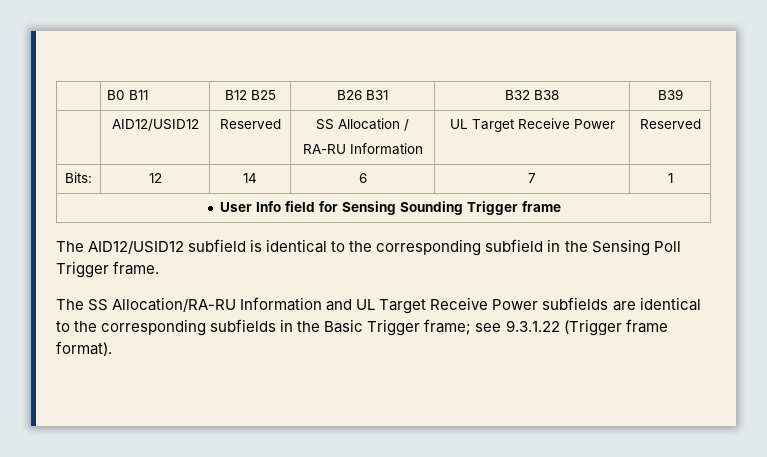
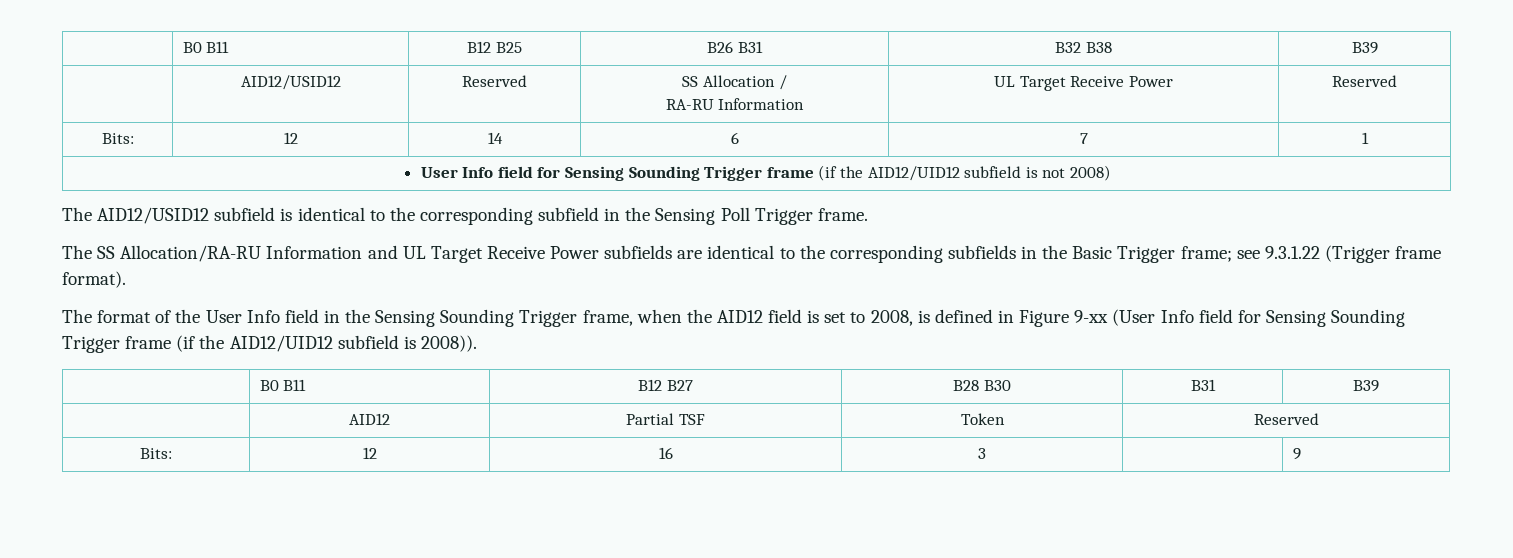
(562, 206) none -> [818,165,1111,181] (if the AID12/UID12 subfield is not 2008)
(112, 348) none -> [62,309,1406,327] [62,335,477,353] [259,379,307,391] [638,379,693,391] [953,380,1011,391] [1190,379,1216,391] [1353,380,1379,392] [349,413,390,425] [626,413,705,425] [960,413,1005,425] [1253,413,1319,425] [140,448,172,459] [362,447,377,459] [658,447,673,459] [978,448,986,459] [1292,448,1301,460] // The format of the User Info field in the Sensing Sounding Trigger frame, when the AID12 field is set to 2008, is defined in Figure 9-xx (User Info field for Sensing Sounding Trigger frame (if the AID12/UID12 subfield is 2008)). // | B0 B11 | B12 B27 | B28 B30 | B31 | B39 // | AID12 | Partial TSF | Token | Reserved // Bits: | 12 | 16 | 3 | | 9

